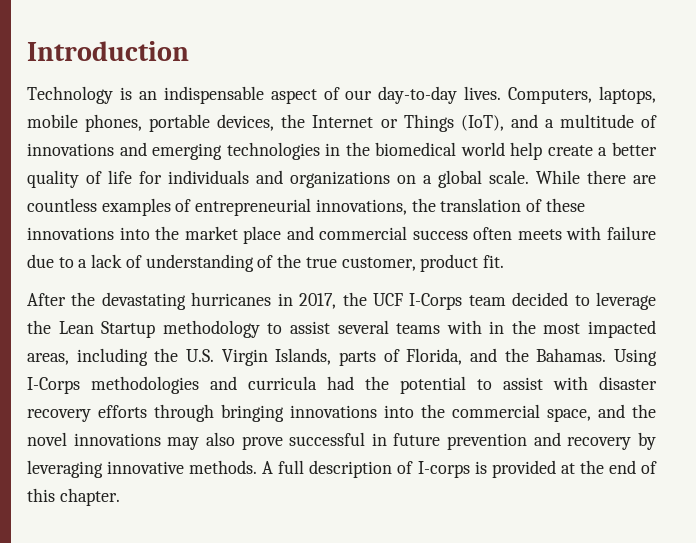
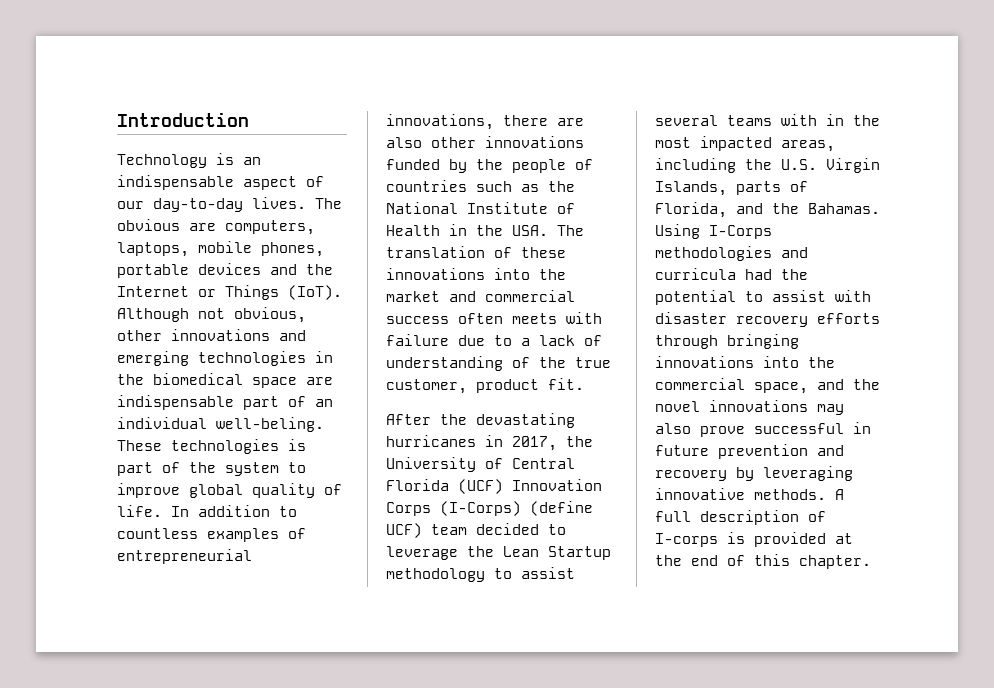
[508,87,593,104] Computers, -> [315,198,342,209] [117,219,315,235] The obvious are computers,
[217,114,275,131] devices, -> [198,263,297,275] devices and
[460,114,657,131] (IoT), and a multitude of -> [288,285,342,300] [117,307,306,323] [117,330,162,341] (IoT). Although not obvious, other
[460,142,657,160] [27,170,656,188] world help create a better quality of life for individuals and organizations on a global scale. While there are -> [252,377,333,388] [117,395,333,410] [117,417,324,432] [117,439,306,454] [117,462,306,476] [117,483,342,498] [117,505,297,517] space are indispensable part of an individual well-beling. These technologies is part of the system to improve global quality of life. In addition to
[411,198,436,212] the -> [503,115,584,126] [386,136,584,148] [386,159,593,173] [386,180,575,192] [386,202,575,214] [386,224,584,236] there are also other innovations funded by the people of countries such as the National Institute of Health in the USA. The
[243,226,282,244] place -> (440, 296) none
[372,293,463,310] UCF I-Corps -> [386,457,575,472] [386,479,602,494] [386,501,593,516] [386,523,422,538] University of Central Florida (UCF) Innovation Corps (I-Corps) (define UCF)

